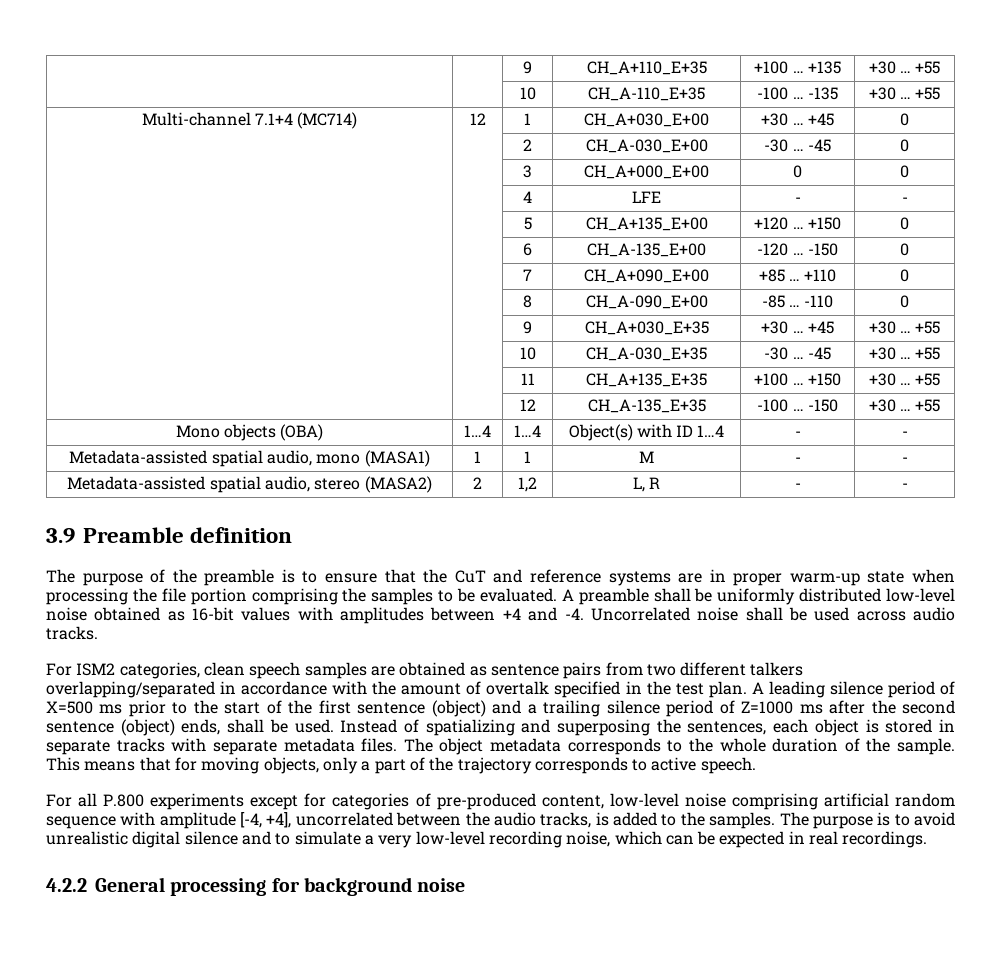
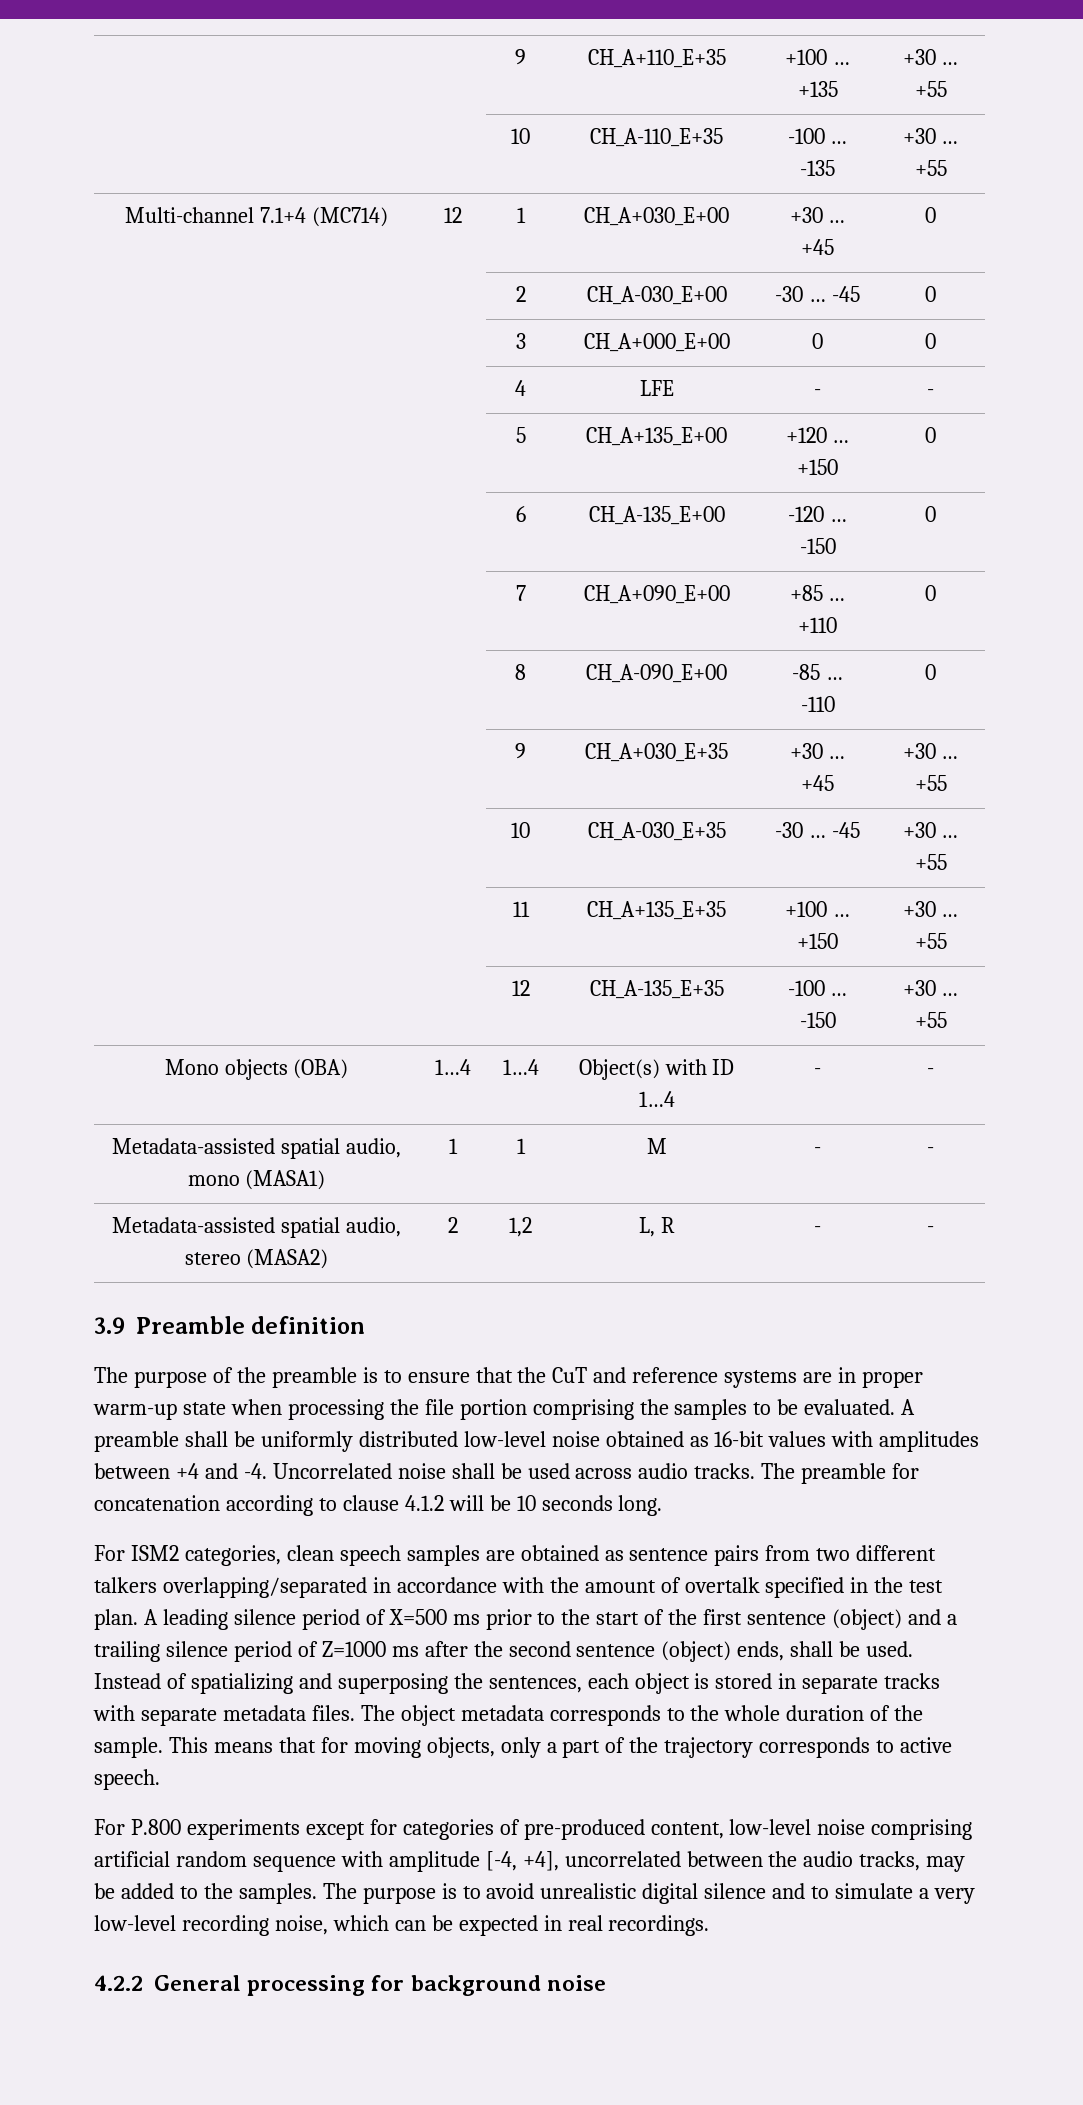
(98, 633) none -> [761,1463,920,1484] [94,1495,663,1516] The preamble for concatenation according to clause 4.1.2 will be 10 seconds long.
[78,793,98,807] all -> (125, 1827) none
[595,812,609,826] is -> [926,1856,966,1872] [94,1883,115,1899] may be

